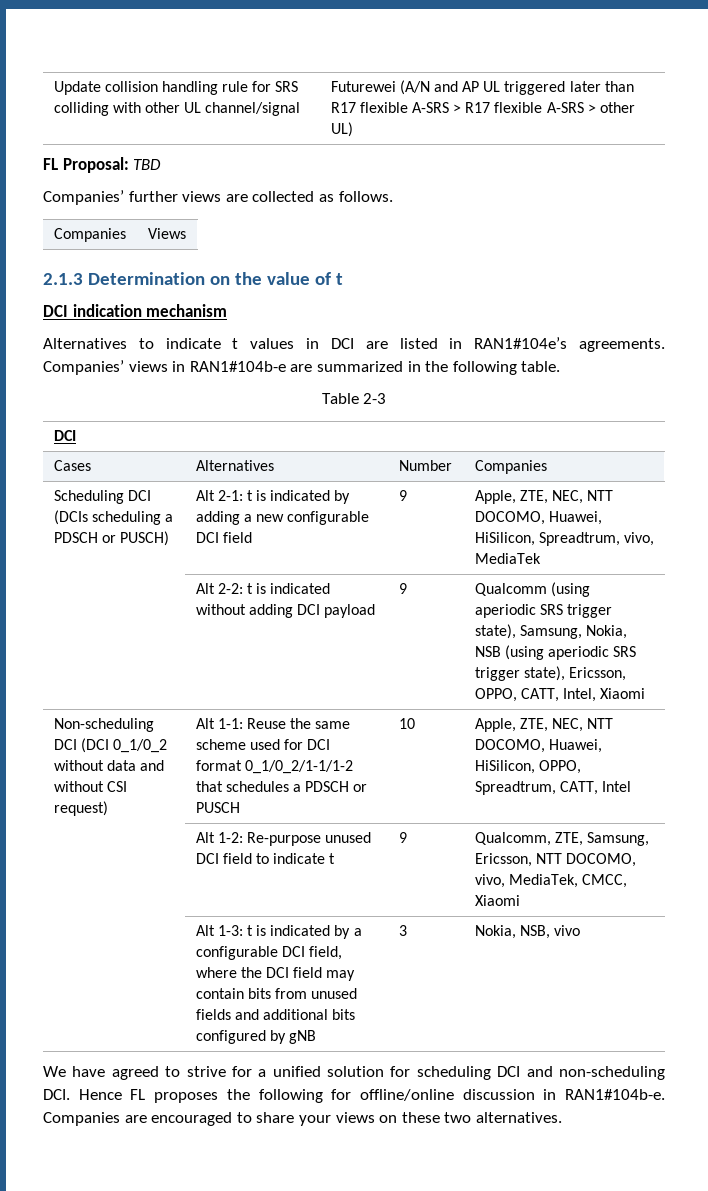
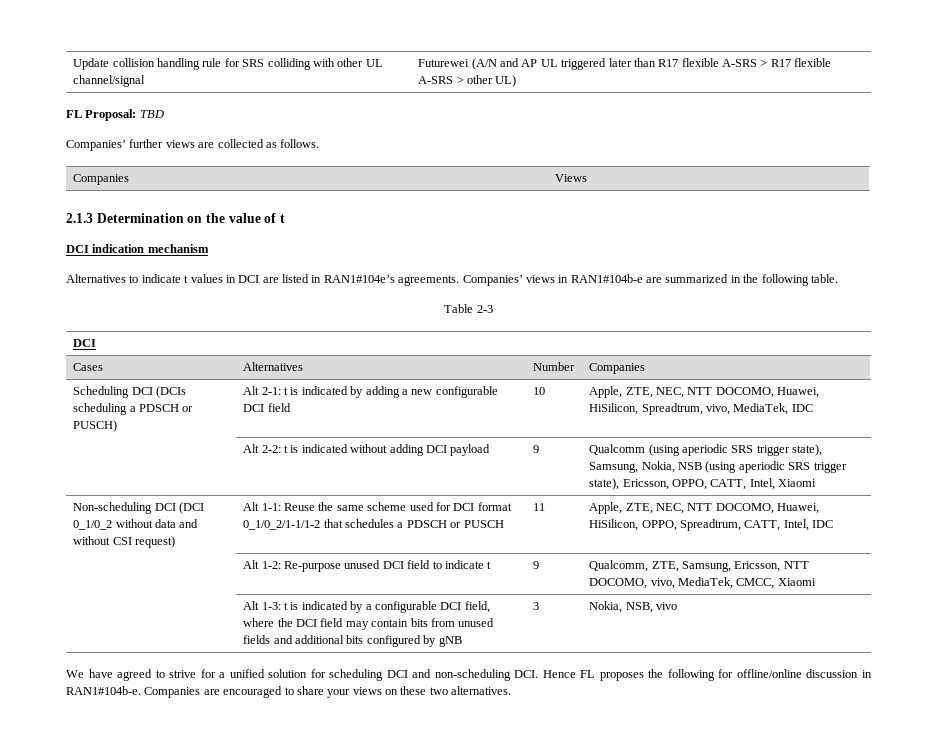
[398,490,407,501] 9 -> [533,387,546,395] 10
[474,553,541,564] MediaTek -> [733,403,813,415] MediaTek, IDC
[398,718,415,729] 10 -> [533,503,546,511] 11
[601,781,631,792] Intel -> [783,519,834,531] Intel, IDC

